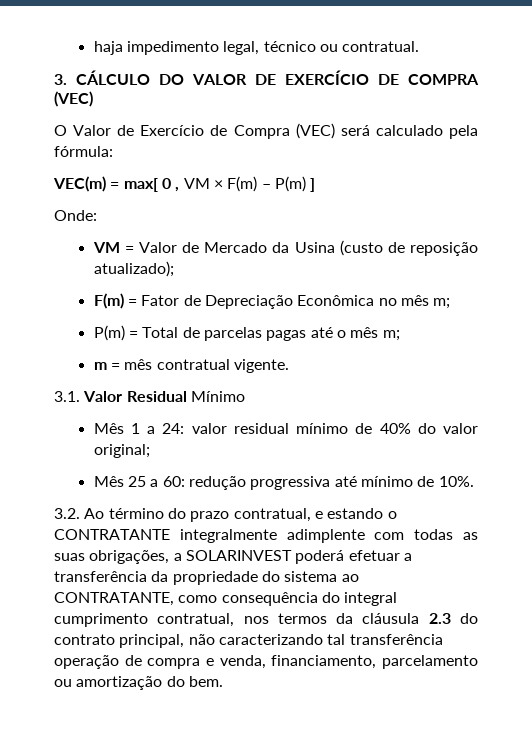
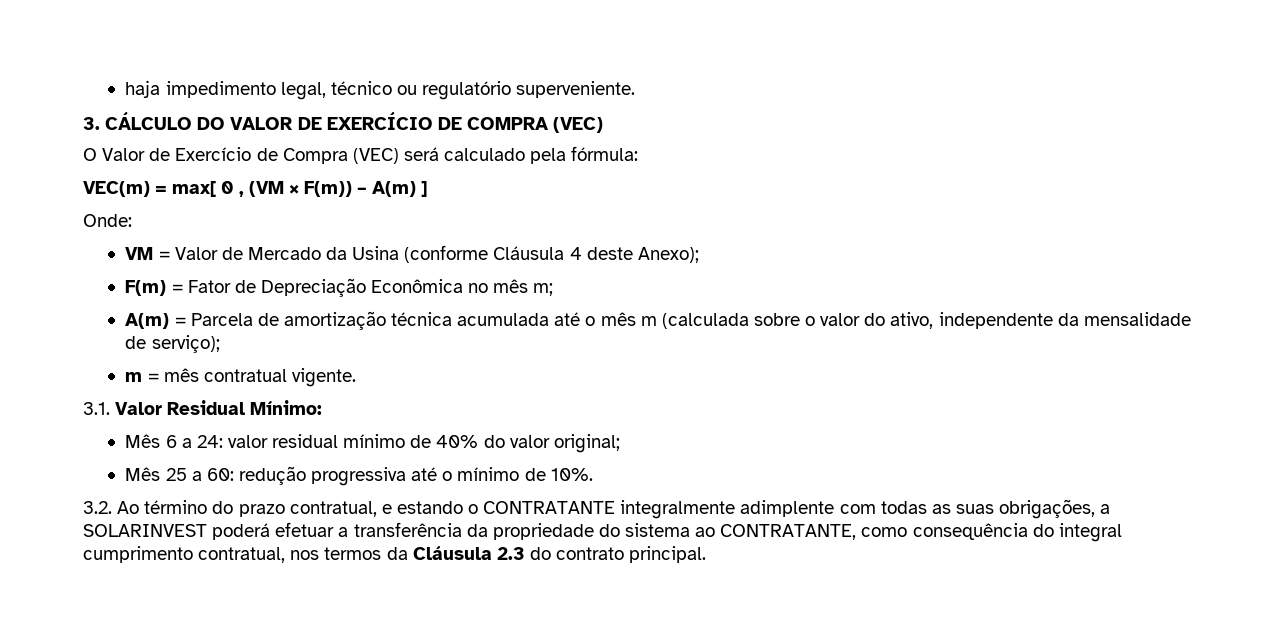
[342,41,420,52] contratual. -> [422,81,636,100] regulatório superveniente.
[183,176,306,192] VM × F(m) – P(m) -> [248,181,417,197] (VM × F(m)) – A(m)
[339,240,479,256] [93,261,174,277] (custo de reposição atualizado); -> [404,245,699,263] (conforme Cláusula 4 deste Anexo);
[93,325,400,341] P(m) = Total de parcelas pagas até o mês m; -> [125,311,1191,330] [125,335,220,353] A(m) = Parcela de amortização técnica acumulada até o mês m (calculada sobre o valor do ativo, independente da mensalidade de serviço);
[190,391,245,402] [93,423,140,434] Mínimo // Mês 1 -> [250,400,323,415] [125,434,177,448] Mínimo: // Mês 6
(357, 481) none -> [442,471,453,481] o
[362,613,420,624] cláusula -> [412,546,492,560] Cláusula
[119,634,443,648] [54,655,479,669] [54,676,223,690] principal, não caracterizando tal transferência operação de compra e venda, financiamento, parcelamento ou amortização do bem. -> [629,546,707,563] principal.

